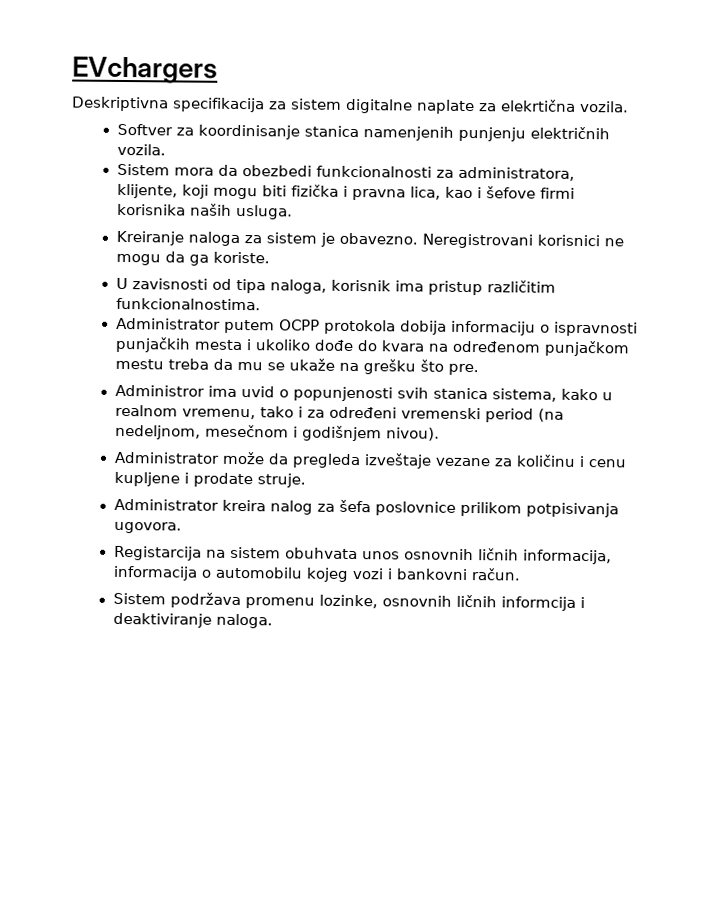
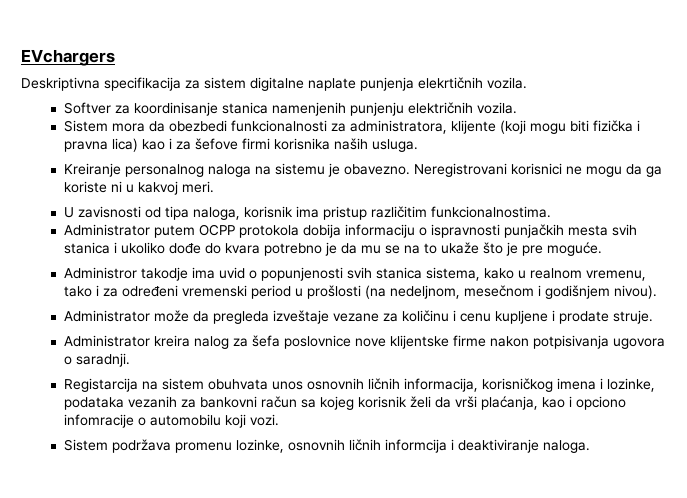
[479,99,576,112] za elekrtična -> [360,77,483,91] punjenja elekrtičnih
[116,183,209,199] klijente, koji -> [450,120,526,134] klijente (koji
[409,186,482,200] lica, kao i -> [111,138,191,152] lica) kao i za
[187,231,317,247] naloga za sistem -> [124,163,325,177] personalnog naloga na sistemu
[212,251,270,264] koriste. -> [63,181,214,195] koriste ni u kakvoj meri.
(242, 345) none -> [611,224,637,236] [63,242,110,254] svih stanica
[427,340,630,357] [114,358,479,376] na određenom punjačkom mestu treba da mu se ukaže na grešku što pre. -> [263,242,602,256] potrebno je da mu se na to ukaže što je pre moguće.
(205, 390) none -> [140,267,188,281] takodje
(534, 415) none -> [294,285,361,299] u prošlosti
[459,501,619,518] [113,521,182,534] prilikom potpisivanja ugovora. -> [354,335,665,349] [63,353,130,367] nove klijentske firme nakon potpisivanja ugovora o saradnji.
[112,565,521,582] informacija o automobilu kojeg vozi i bankovni račun. -> [481,378,655,392] [63,396,626,410] [63,414,279,428] korisničkog imena i lozinke, podataka vezanih za bankovni račun sa kojeg korisnik želi da vrši plaćanja, kao i opciono infomracije o automobilu koji vozi.

